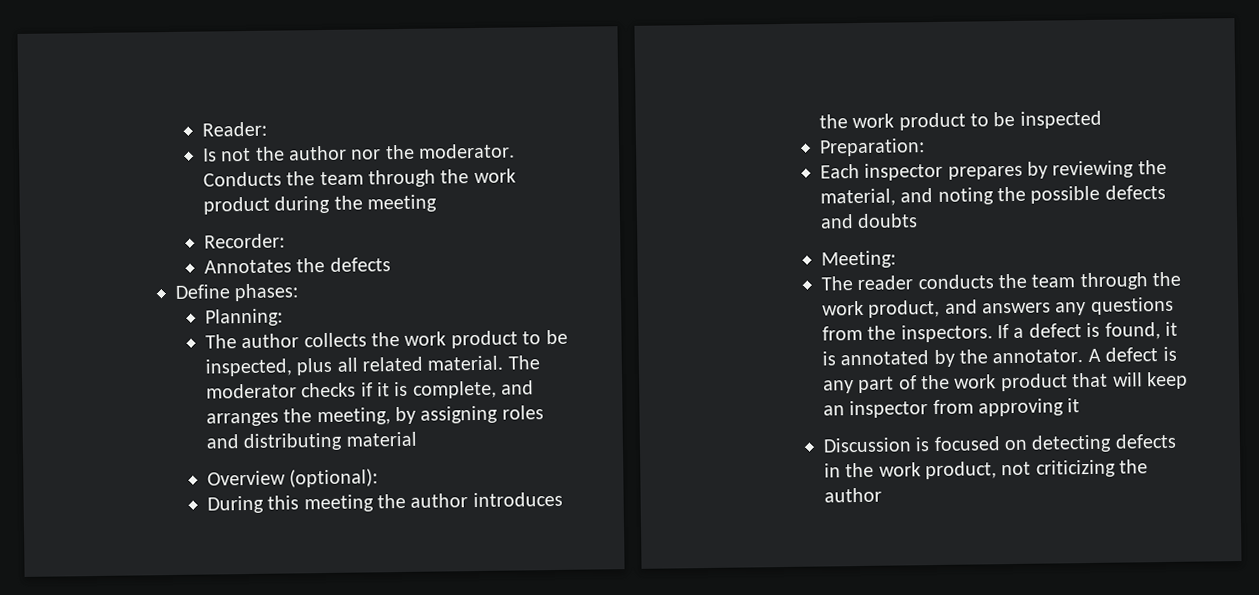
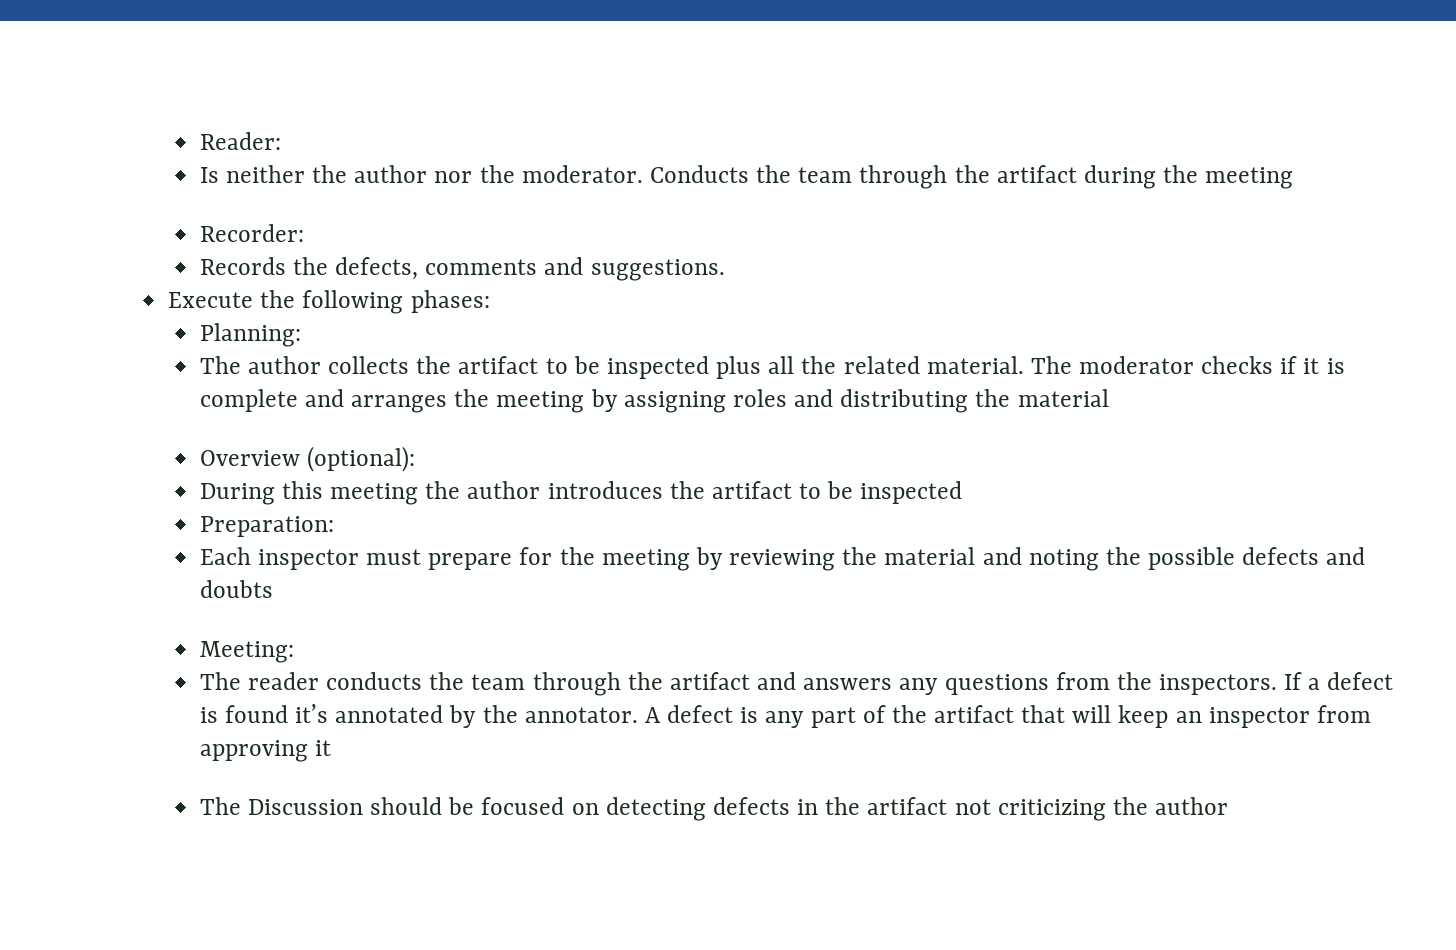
[221,147,252,162] not -> [225,165,305,183] neither
[473,168,516,184] [202,196,270,215] work product -> [996,165,1077,183] artifact
[203,257,391,274] [174,284,230,299] Annotates the defects // Define -> [199,257,725,281] [168,290,404,314] Records the defects, comments and suggestions. // Execute the following
[404,329,568,349] [204,358,292,377] work product to be inspected, -> [458,356,709,379] artifact to be inspected
(358, 364) none -> [801,356,837,374] the
[412,380,497,399] complete, -> [199,389,298,412] complete
[316,407,391,426] meeting, -> [496,391,585,413] meeting
(343, 442) none -> [975,389,1011,407] the
[852,112,966,131] work product -> [711,481,792,499] artifact
[947,165,1023,180] prepares -> [366,547,690,571] must prepare for the meeting
[819,188,896,207] material, -> [884,547,976,565] material
[821,299,941,318] work product, -> [669,672,750,690] artifact
[1104,321,1178,340] [821,351,836,366] found, it is -> [224,704,329,723] found it’s
[954,373,1068,392] work product -> [933,705,1014,723] artifact
[822,437,931,453] Discussion is -> [199,797,475,815] The Discussion should be
[878,461,997,480] work product, -> [867,797,948,815] artifact

